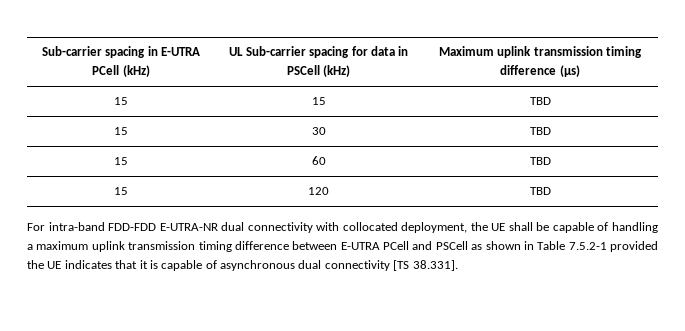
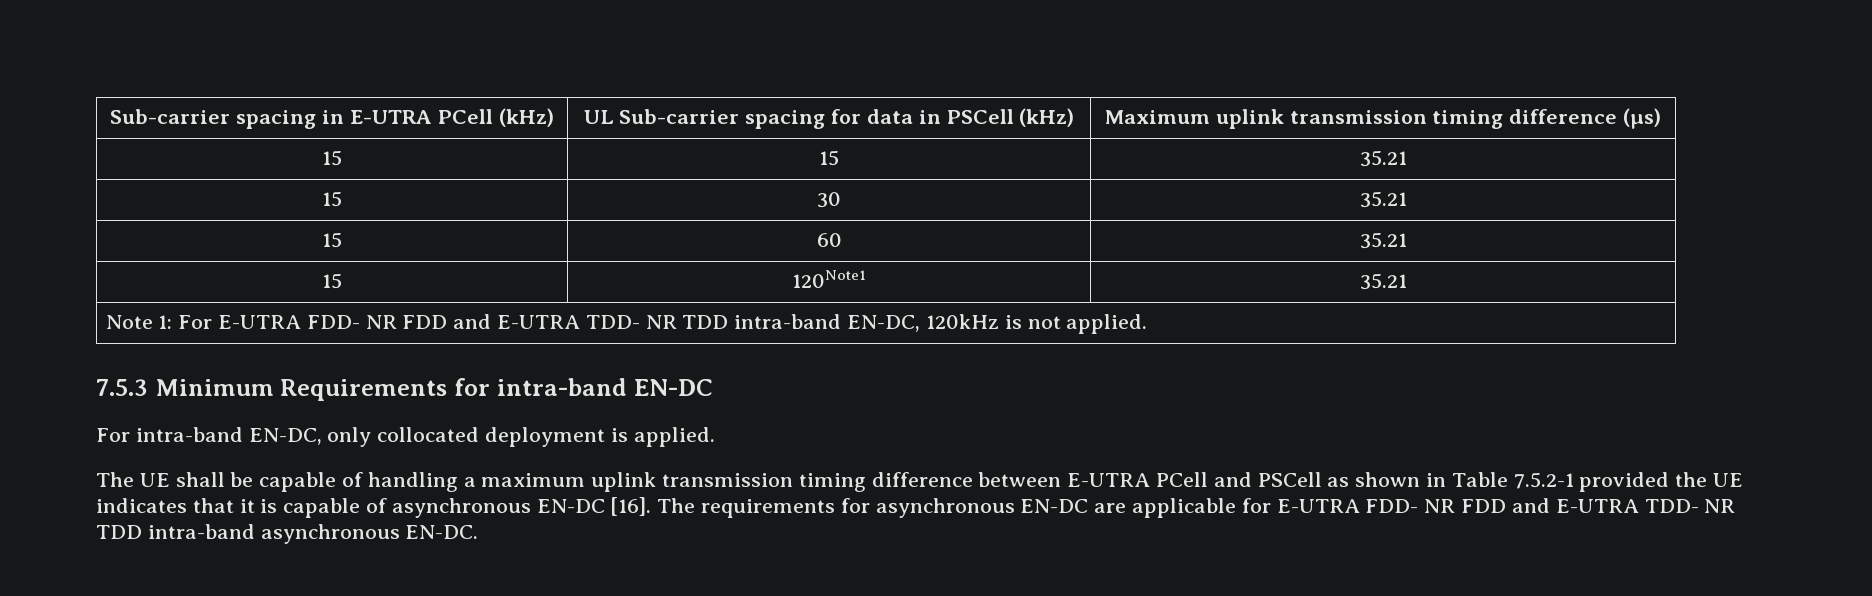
[529,97,551,105] TBD -> [1359,150,1407,167] 35.21
[529,127,551,135] TBD -> [1359,191,1407,208] 35.21
[529,157,551,165] [114,187,128,195] [307,187,329,195] [529,187,551,195] [27,222,488,233] TBD // 15 | 120 | TBD // For intra-band FDD-FDD E-UTRA-NR dual connectivity with collocated deployment, the -> [1359,232,1407,249] [322,273,342,289] [792,270,866,288] [1359,273,1407,290] [105,314,1148,334] [96,378,713,401] [96,427,715,447] [96,472,134,487] 35.21 // 15 | 120Note1 | 35.21 // Note 1: For E-UTRA FDD- NR FDD and E-UTRA TDD- NR TDD intra-band EN-DC, 120kHz is not applied. // 7.5.3 Minimum Requirements for intra-band EN-DC // For intra-band EN-DC, only collocated deployment is applied. // The
[298,260,458,271] dual connectivity [TS 38.331]. -> [536,497,1736,518] [96,524,479,544] EN-DC [16]. The requirements for asynchronous EN-DC are applicable for E-UTRA FDD- NR FDD and E-UTRA TDD- NR TDD intra-band asynchronous EN-DC.

